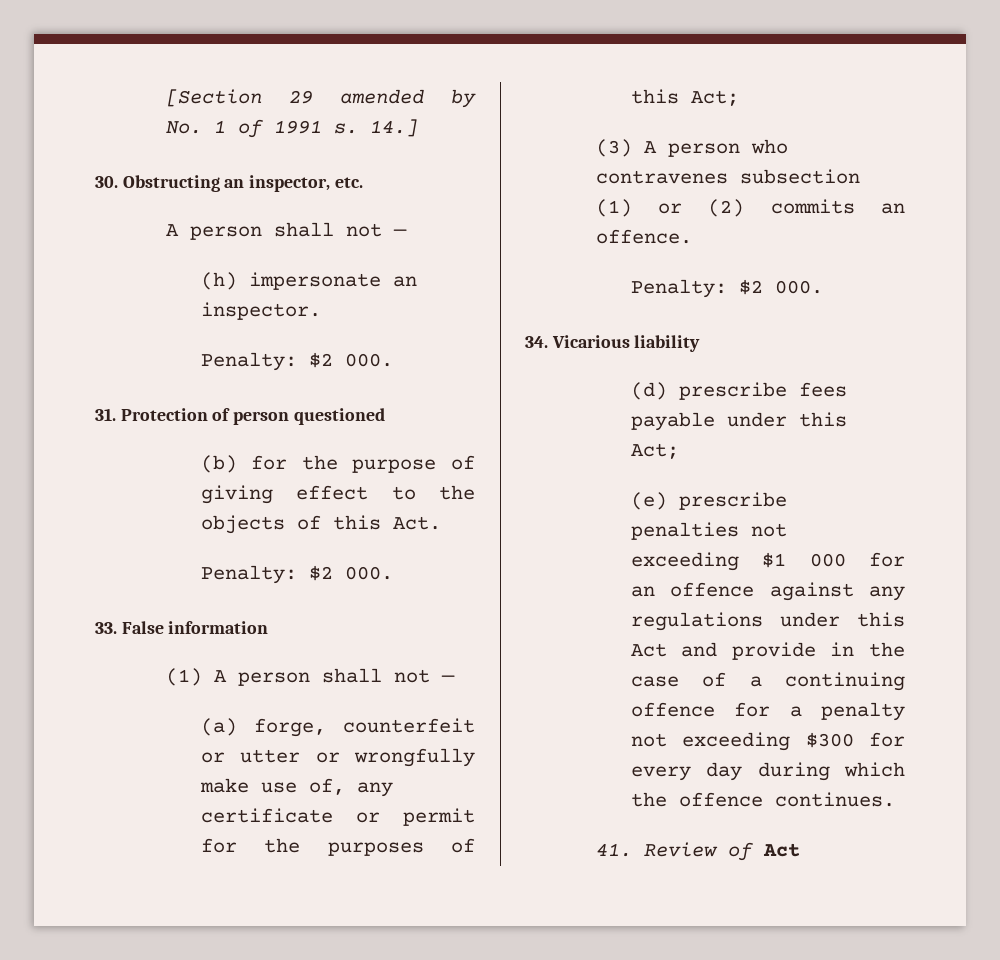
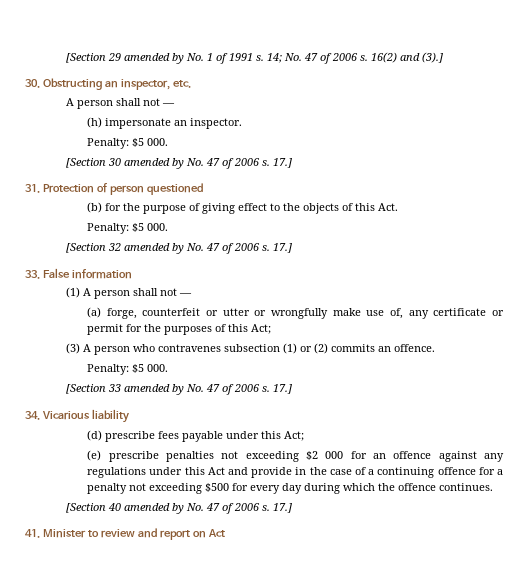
[369,119,418,137] 14.] -> [267,52,444,64] 14; No. 47 of 2006 s. 16(2) and (3).]
[308,352,393,368] $2 000. -> [132,138,169,147] [66,158,293,169] $5 000. // [Section 30 amended by No. 47 of 2006 s. 17.]
[308,565,393,581] $2 000. -> [132,223,169,232] [66,243,293,254] $5 000. // [Section 32 amended by No. 47 of 2006 s. 17.]
[738,279,823,295] $2 000. -> [132,364,169,373] [66,384,293,395] $5 000. // [Section 33 amended by No. 47 of 2006 s. 17.]
[762,552,787,568] $1 -> [305,451,318,460] $2
[805,732,854,748] $300 -> [205,483,230,492] $500
[595,842,754,861] 41. Review of -> [66,503,293,514] [25,528,206,540] [Section 40 amended by No. 47 of 2006 s. 17.] // 41. Minister to review and report on

